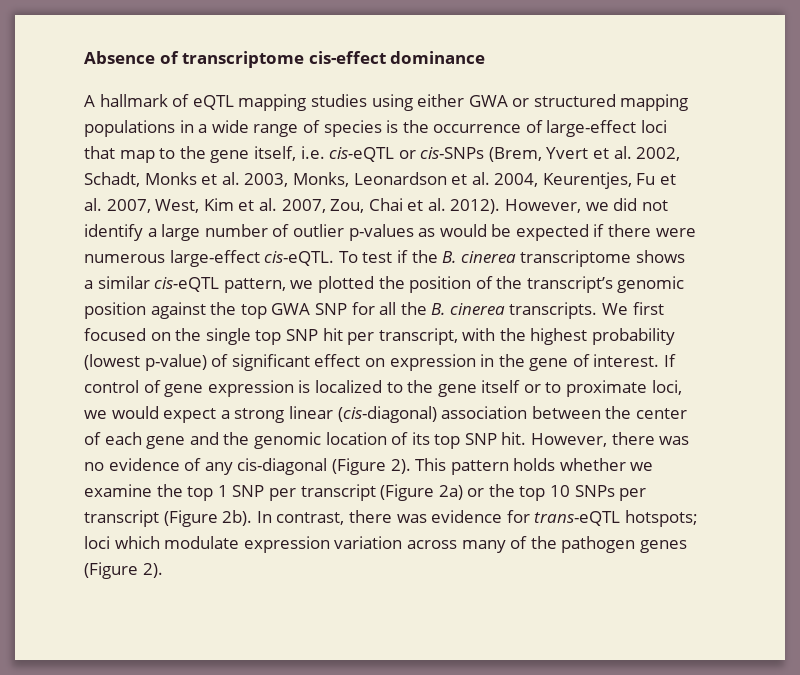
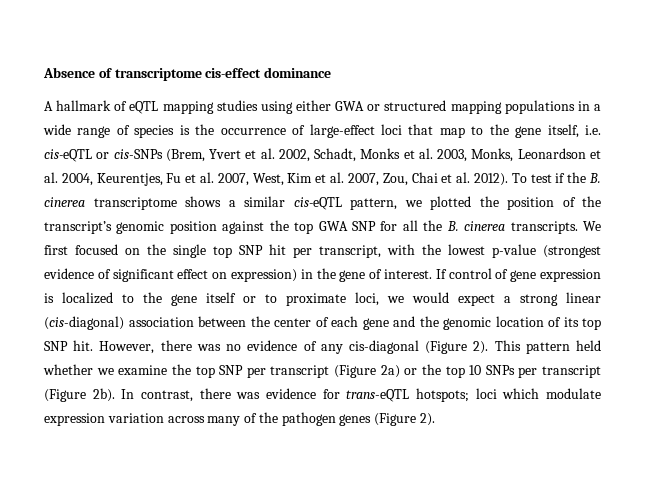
[505,198,668,213] [84,224,696,241] [84,250,335,267] However, we did not identify a large number of outlier p-values as would be expected if there were numerous large-effect cis-eQTL. -> (508, 179) none
[530,328,676,345] [84,354,207,371] highest probability (lowest p-value) -> [448,244,601,258] [44,268,94,279] lowest p-value (strongest evidence
[389,354,476,371] expression -> [231,269,297,282] expression)
[513,458,556,471] holds -> [576,340,601,351] held
[217,485,228,497] 1 -> (215, 372) none

